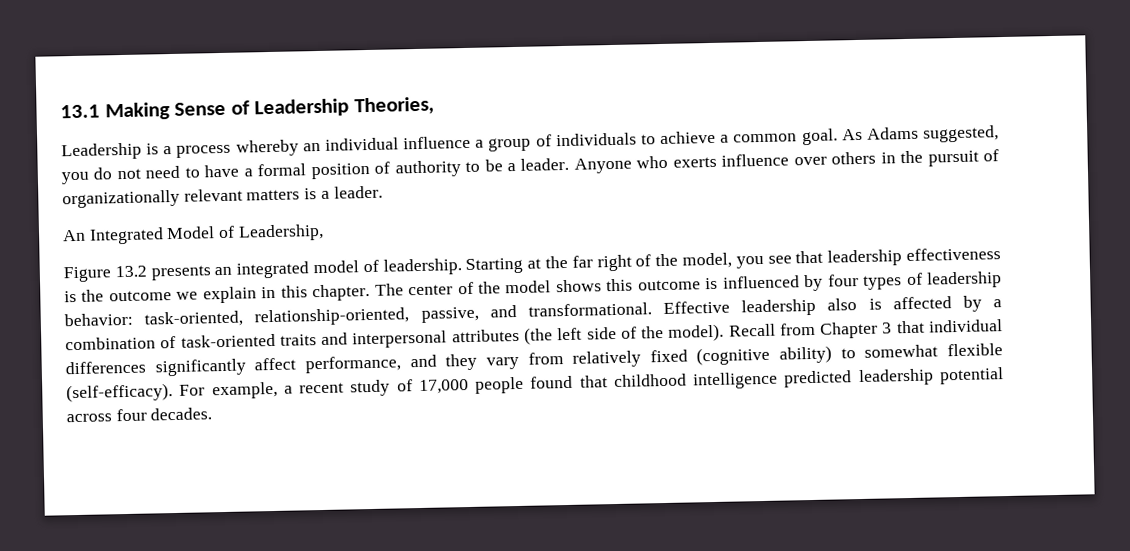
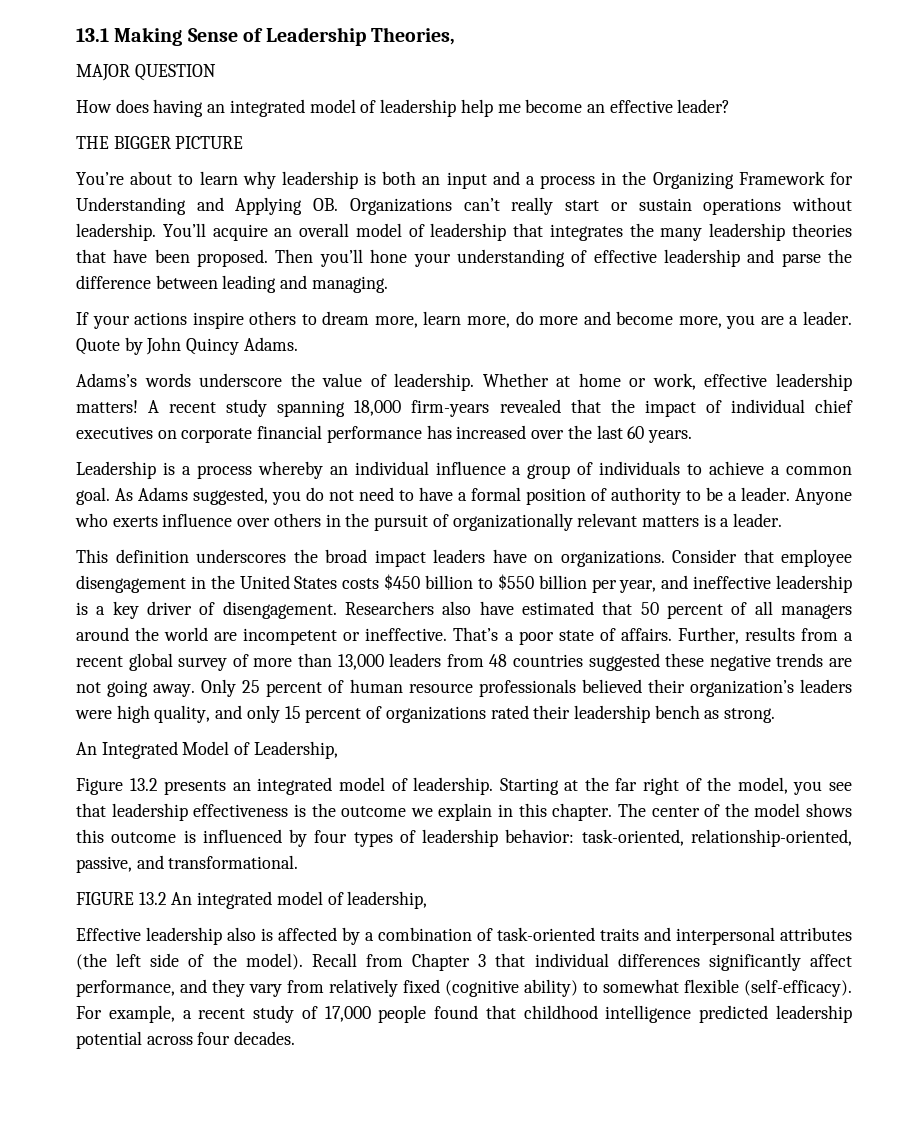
(434, 106) none -> [76,64,216,81] [76,99,731,117] [76,136,244,149] [76,171,853,189] [76,197,853,215] [76,223,852,241] [76,249,853,267] [76,275,388,293] [76,311,852,329] [76,337,298,355] [76,373,853,391] [76,399,854,417] [76,425,692,443] // MAJOR QUESTION // How does having an integrated model of leadership help me become an effective leader? // THE BIGGER PICTURE // You’re about to learn why leadership is both an input and a process in the Organizing Framework for Understanding and Applying OB. Organizations can’t really start or sustain operations without leadership. You’ll acquire an overall model of leadership that integrates the many leadership theories that have been proposed. Then you’ll hone your understanding of effective leadership and parse the difference between leading and managing. // If your actions inspire others to dream more, learn more, do more and become more, you are a leader. Quote by John Quincy Adams. // Adams’s words underscore the value of leadership. Whether at home or work, effective leadership matters! A recent study spanning 18,000 firm-years revealed that the impact of individual chief executives on corporate financial performance has increased over the last 60 years.
(383, 192) none -> [76,549,852,567] [76,574,853,593] [76,601,853,619] [76,627,853,645] [76,653,853,671] [76,679,853,697] [75,705,776,723] // This definition underscores the broad impact leaders have on organizations. Consider that employee disengagement in the United States costs $450 billion to $550 billion per year, and ineffective leadership is a key driver of disengagement. Researchers also have estimated that 50 percent of all managers around the world are incompetent or ineffective. That’s a poor state of affairs. Further, results from a recent global survey of more than 13,000 leaders from 48 countries suggested these negative trends are not going away. Only 25 percent of human resource professionals believed their organization’s leaders were high quality, and only 15 percent of organizations rated their leadership bench as strong.
(652, 309) none -> [76,891,428,909] // FIGURE 13.2 An integrated model of leadership, //

